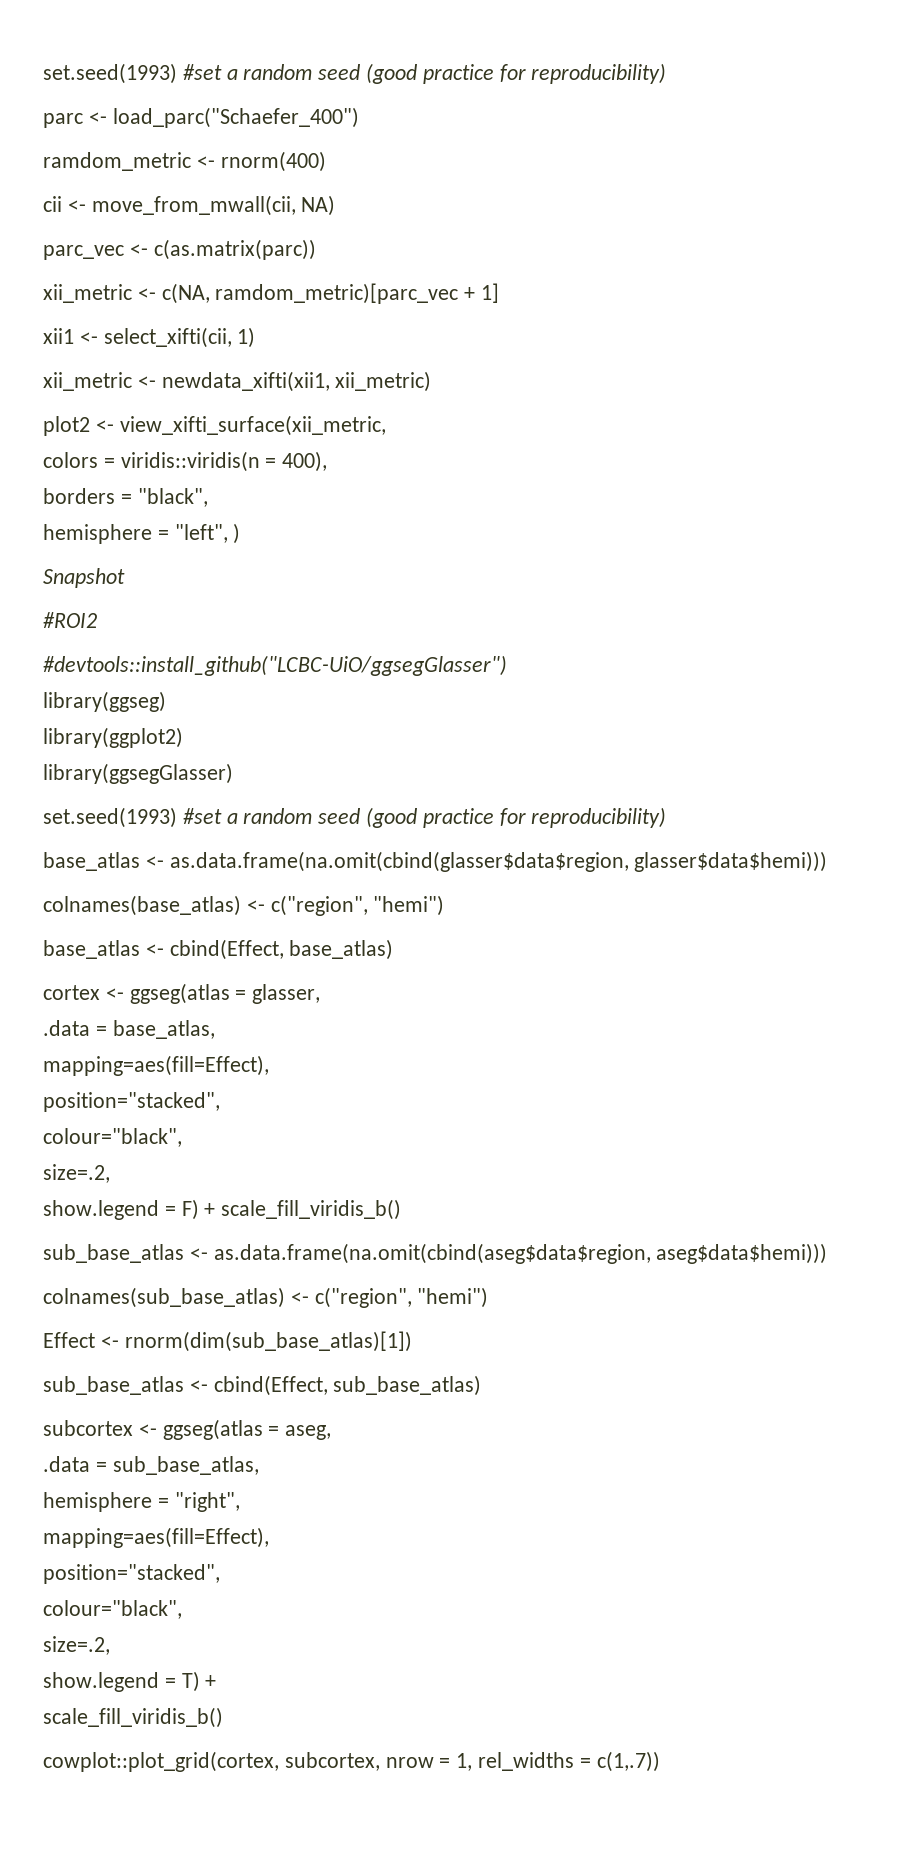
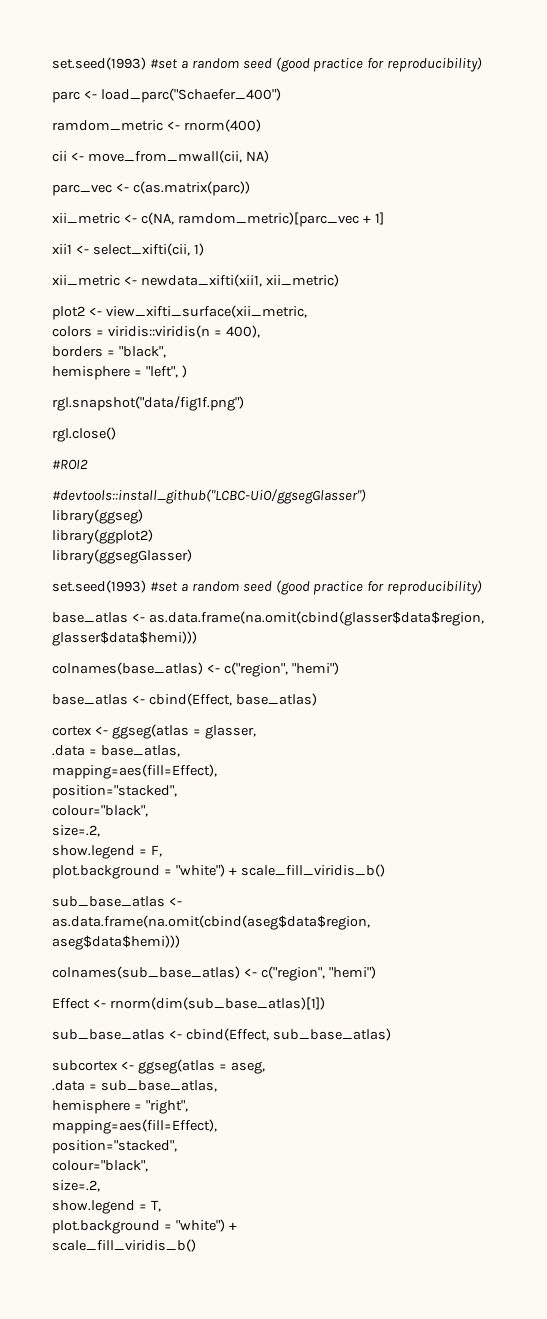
[43,568,125,588] Snapshot -> [52,396,244,411] [52,427,116,442] rgl.snapshot("data/fig1f.png") // rgl.close()
[181,1199,199,1220] F) -> [150,845,162,857] [52,864,225,879] F, // plot.background = "white")
[181,1671,217,1692] [43,1707,223,1728] [43,1751,660,1772] T) + // scale_fill_viridis_b() // cowplot::plot_grid(cortex, subcortex, nrow = 1, rel_widths = c(1,.7)) -> [150,1200,161,1212] [52,1219,237,1234] [52,1239,196,1252] T, // plot.background = "white") + // scale_fill_viridis_b()

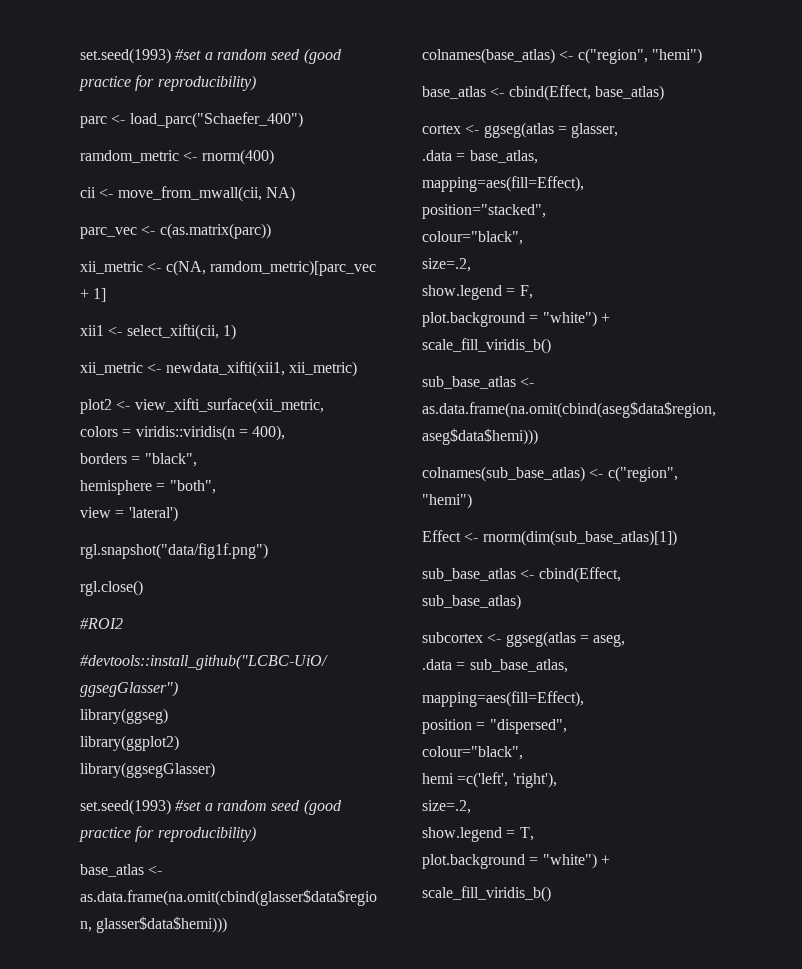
[145,365,187,378] "left", ) -> [169,480,216,494] [80,506,178,522] "both", // view = 'lateral')
[52,1100,188,1114] [52,1119,217,1134] [52,1140,177,1154] [52,1160,148,1172] hemisphere = "right", // mapping=aes(fill=Effect), // position="stacked", // colour="black", -> [422,691,584,707] [422,719,567,734] [422,746,523,760] [422,772,557,788] mapping=aes(fill=Effect), // position = "dispersed", // colour="black", // hemi =c('left', 'right'),

